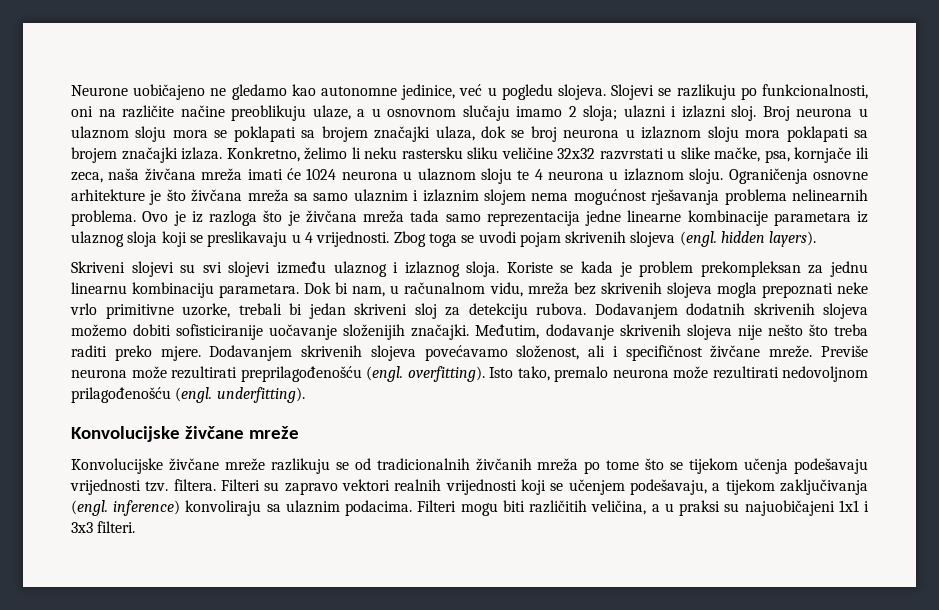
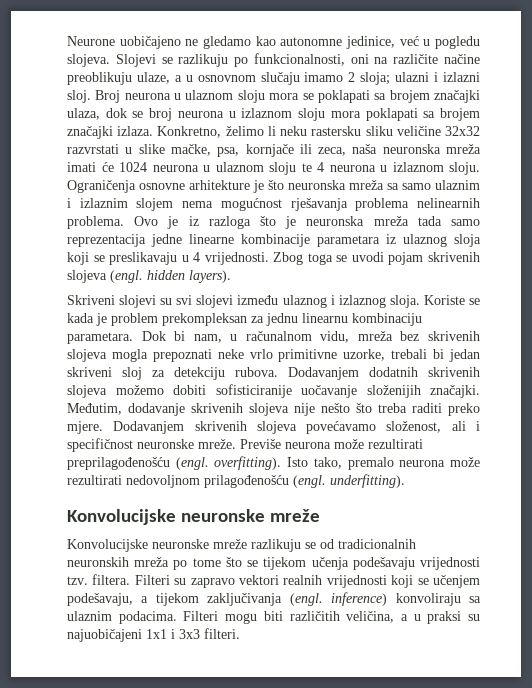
[144,168,196,181] živčana -> [382,144,441,154] neuronska
[191,189,243,202] živčana -> [288,180,346,190] neuronska
[305,210,357,223] živčana -> [306,216,365,226] neuronska
[710,345,761,358] živčane -> [137,439,194,449] neuronske
[184,426,244,439] živčane -> [181,509,266,522] neuronske
[168,458,219,471] živčane -> [152,539,209,549] neuronske
[475,458,532,471] živčanih -> [67,557,129,567] neuronskih

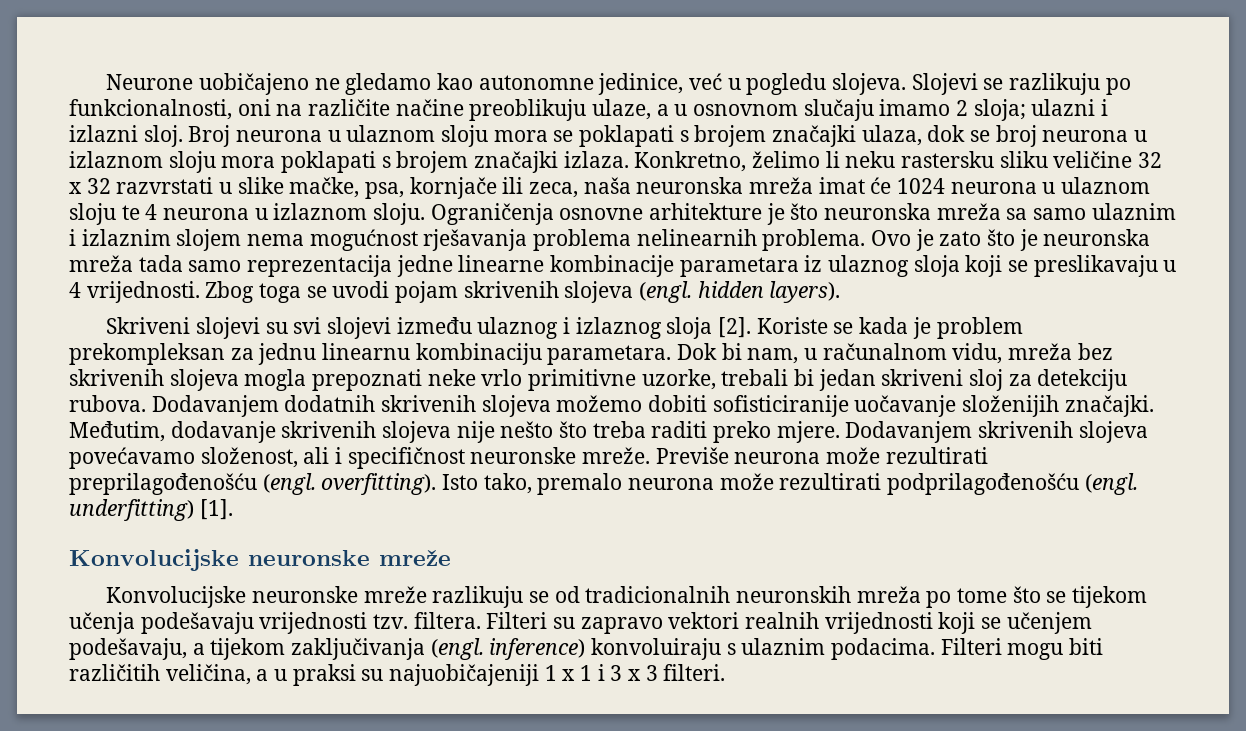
[374,93,387,100] sa -> [679,130,689,142] s
[423,111,436,118] sa -> [381,156,391,168] s
[445,126,481,136] 32x32 -> [1138,152,1163,168] [69,178,111,194] 32 x 32
[67,162,96,172] imati -> [818,177,865,194] imat
[188,216,251,229] iz razloga -> [939,231,982,246] zato
[389,295,420,308] sloja. -> [666,317,752,339] sloja [2].
[126,474,405,488] nedovoljnom prilagođenošću (engl. underfitting). -> [887,473,1138,495] [69,499,233,521] podprilagođenošću (engl. underfitting) [1].
[395,593,481,606] konvoliraju sa -> [591,638,736,660] konvoluiraju s
[67,629,200,642] najuobičajeni 1x1 i 3x3 -> [389,664,658,686] najuobičajeniji 1 x 1 i 3 x 3

